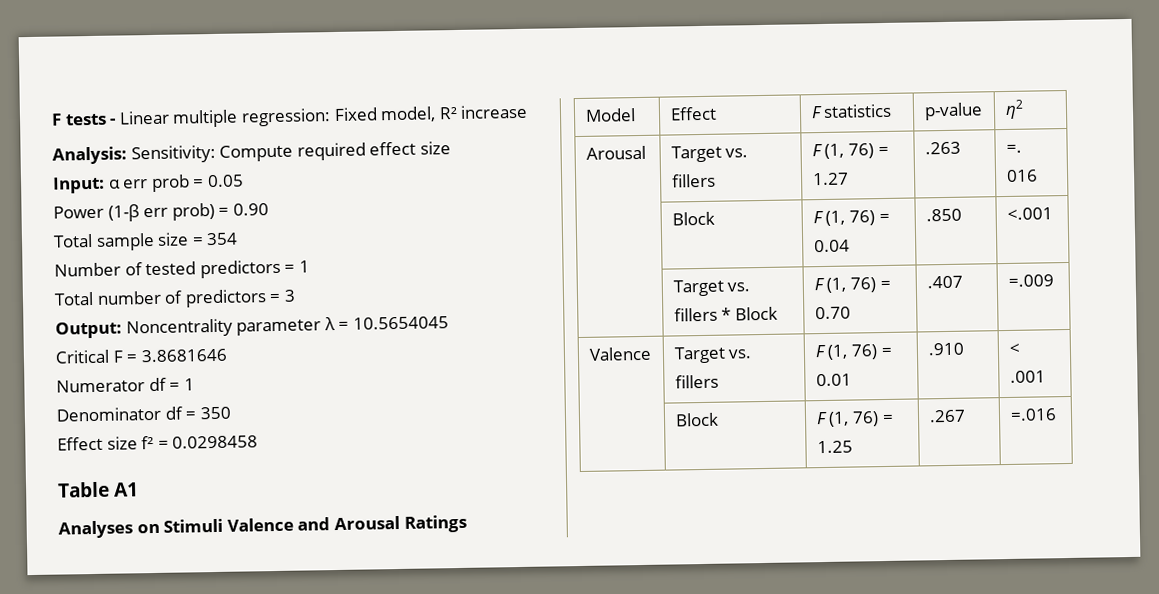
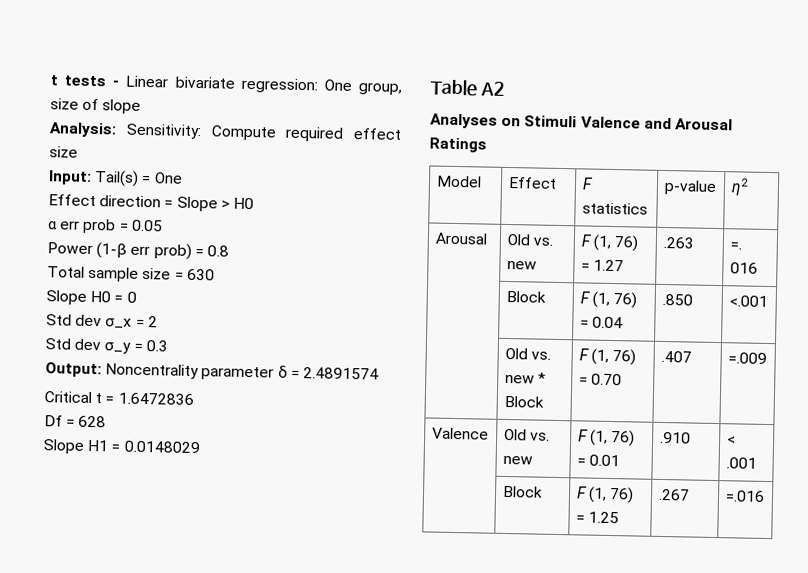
[51,113,62,126] F -> [50,75,58,86] t
[172,104,529,128] multiple regression: Fixed model, R² increase -> [174,76,402,95] [50,98,142,114] bivariate regression: One group, size of slope
(105, 185) none -> [94,170,183,187] [48,194,254,212] Tail(s) = One // Effect direction = Slope > H0 //
[232,203,269,216] 0.90 -> [206,245,229,257] 0.8
[206,232,239,246] [54,259,310,279] [54,289,296,308] [55,316,449,339] [55,348,227,364] [56,377,195,393] [56,406,231,422] [57,435,259,451] 354 // Number of tested predictors = 1 // Total number of predictors = 3 // Output: Noncentrality parameter λ = 10.5654045 // Critical F = 3.8681646 // Numerator df = 1 // Denominator df = 350 // Effect size f² = 0.0298458 -> [186,268,215,281] [46,290,137,305] [46,314,158,329] [45,338,168,354] [45,362,379,381] [44,391,194,405] [44,415,107,428] [43,439,200,454] 630 // Slope H0 = 0 // Std dev σ_x = 2 // Std dev σ_y = 0.3 // Output: Noncentrality parameter δ = 2.4891574 // Critical t = 1.6472836 // Df = 628 // Slope H1 = 0.0148029
[112,482,139,497] A1 -> [479,81,505,96] A2
[670,145,749,163] [671,173,716,188] Target vs. fillers -> [506,233,553,246] [506,260,537,270] Old vs. new
[672,279,751,297] [673,307,718,322] Target vs. fillers -> [504,347,551,360] [504,374,535,384] Old vs. new
[673,346,753,364] [674,374,719,389] Target vs. fillers -> [503,428,550,441] [502,455,533,465] Old vs. new

